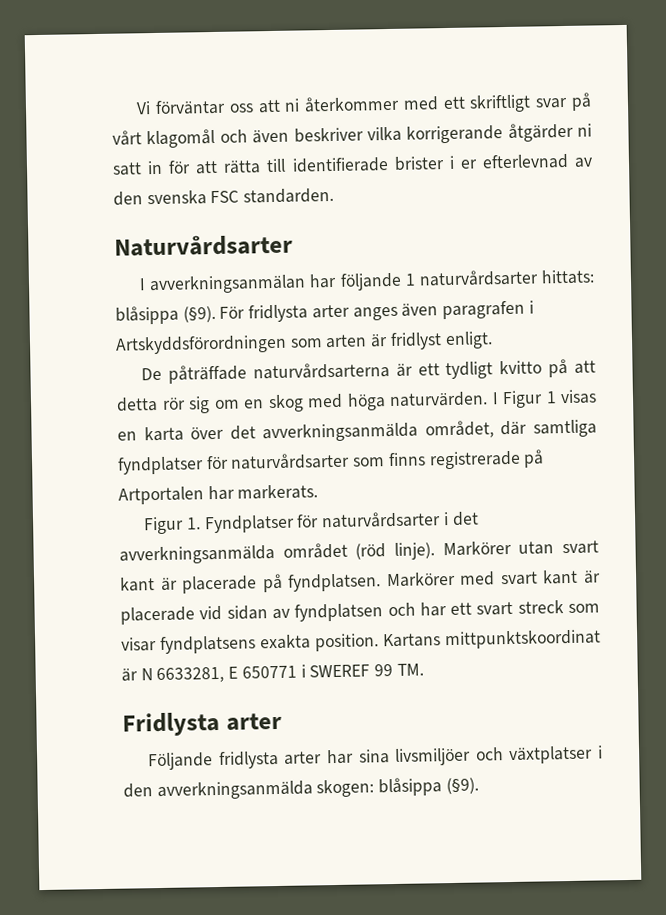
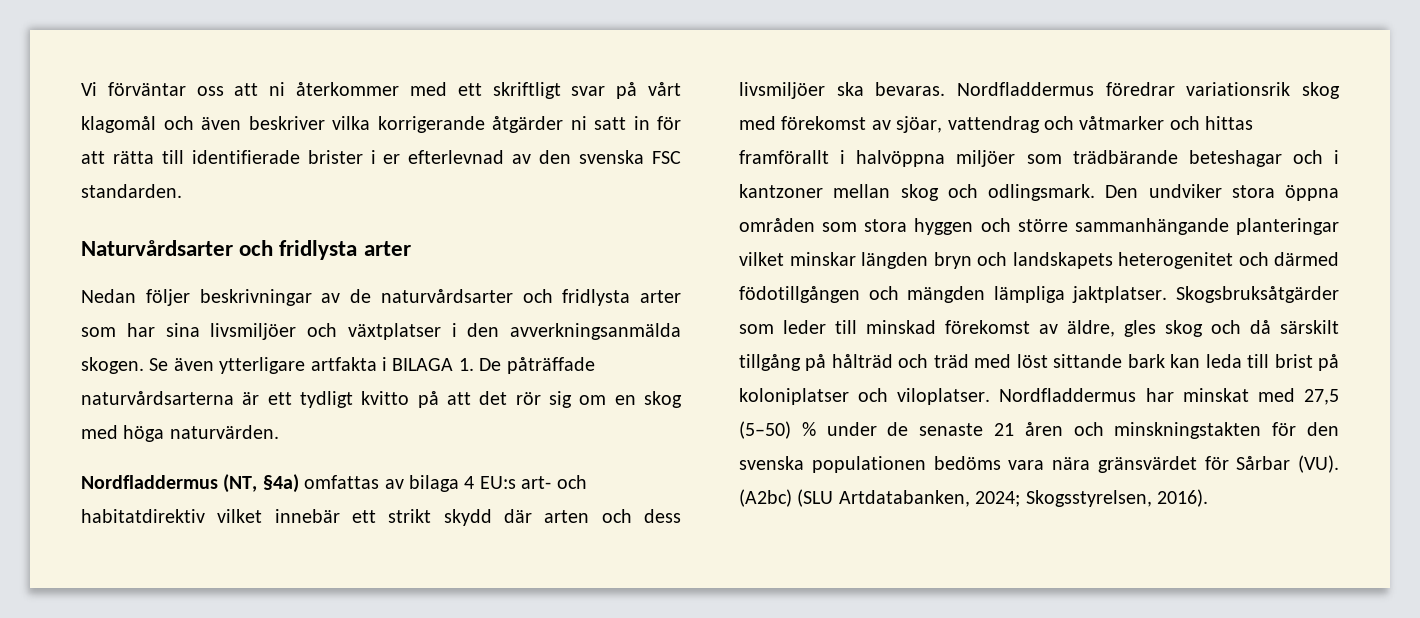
[139,269,595,295] [115,300,534,325] [115,331,493,355] // I avverkningsanmälan har följande 1 naturvårdsarter hittats: blåsippa (§9). För fridlysta arter anges även paragrafen i Artskyddsförordningen som arten är fridlyst enligt. // -> [239,240,411,260] [81,289,681,306] [81,323,681,340] [81,357,474,374] och fridlysta arter // Nedan följer beskrivningar av de naturvårdsarter och fridlysta arter som har sina livsmiljöer och växtplatser i den avverkningsanmälda skogen. Se även ytterligare artfakta i BILAGA 1.
[116,397,158,412] detta -> [479,391,508,405] det
[491,389,597,409] [117,419,597,443] [117,449,545,475] [118,484,319,505] [143,511,479,535] [119,540,599,565] [120,569,601,594] [120,600,601,625] [121,629,601,654] [121,663,424,684] [122,711,282,737] [148,745,603,771] [123,777,479,801] I Figur 1 visas en karta över det avverkningsanmälda området, där samtliga fyndplatser för naturvårdsarter som finns registrerade på Artportalen har markerats. // Figur 1. Fyndplatser för naturvårdsarter i det avverkningsanmälda området (röd linje). Markörer utan svart kant är placerade på fyndplatsen. Markörer med svart kant är placerade vid sidan av fyndplatsen och har ett svart streck som visar fyndplatsens exakta position. Kartans mittpunktskoordinat är N 6633281, E 650771 i SWEREF 99 TM. // Fridlysta arter // Följande fridlysta arter har sina livsmiljöer och växtplatser i den avverkningsanmälda skogen: blåsippa (§9). -> [81,474,587,493] [81,509,681,526] [739,82,1340,99] [739,116,1254,133] [739,150,1339,167] [739,184,1339,201] [739,218,1339,235] [739,252,1339,269] [739,286,1339,303] [739,320,1339,337] [739,354,1339,371] [739,388,1339,405] [739,421,1339,439] [739,455,1339,473] [739,489,1208,507] // Nordfladdermus (NT, §4a) omfattas av bilaga 4 EU:s art- och habitatdirektiv vilket innebär ett strikt skydd där arten och dess livsmiljöer ska bevaras. Nordfladdermus föredrar variationsrik skog med förekomst av sjöar, vattendrag och våtmarker och hittas framförallt i halvöppna miljöer som trädbärande beteshagar och i kantzoner mellan skog och odlingsmark. Den undviker stora öppna områden som stora hyggen och större sammanhängande planteringar vilket minskar längden bryn och landskapets heterogenitet och därmed födotillgången och mängden lämpliga jaktplatser. Skogsbruksåtgärder som leder till minskad förekomst av äldre, gles skog och då särskilt tillgång på hålträd och träd med löst sittande bark kan leda till brist på koloniplatser och viloplatser. Nordfladdermus har minskat med 27,5 (5–50) % under de senaste 21 åren och minskningstakten för den svenska populationen bedöms vara nära gränsvärdet för Sårbar (VU). (A2bc) (SLU Artdatabanken, 2024; Skogsstyrelsen, 2016).

